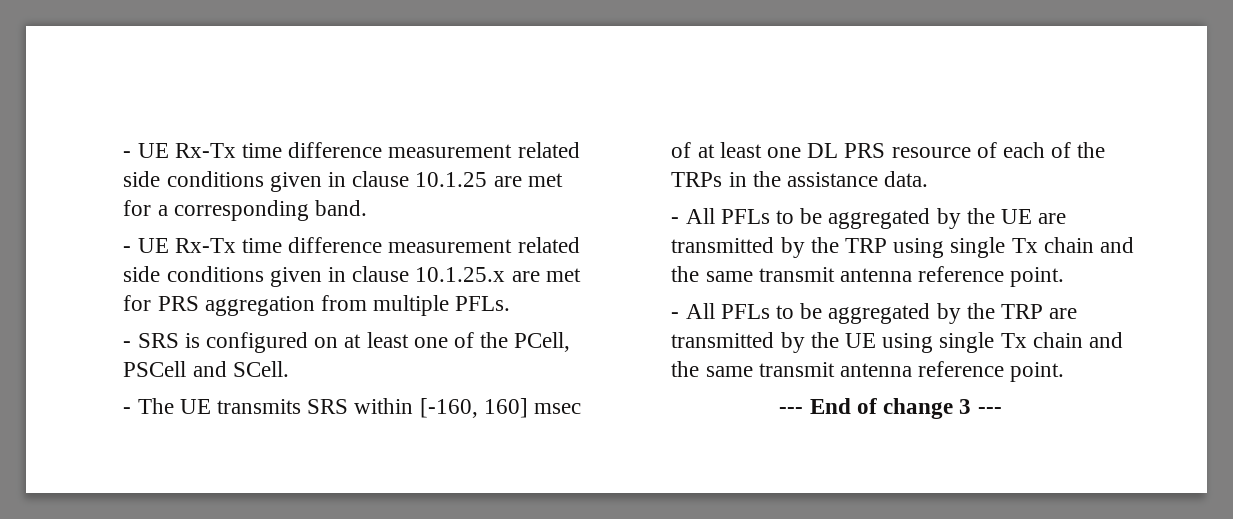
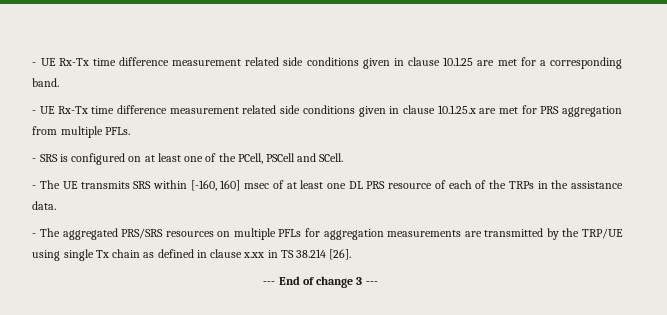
[685,208,1067,229] [671,237,1134,258] [671,266,1065,287] [671,303,1078,324] [671,332,1123,353] [671,361,1065,382] All PFLs to be aggregated by the UE are transmitted by the TRP using single Tx chain and the same transmit antenna reference point. // - All PFLs to be aggregated by the TRP are transmitted by the UE using single Tx chain and the same transmit antenna reference point. -> [39,228,623,240] [32,249,352,261] The aggregated PRS/SRS resources on multiple PFLs for aggregation measurements are transmitted by the TRP/UE using single Tx chain as defined in clause x.xx in TS 38.214 [26].

